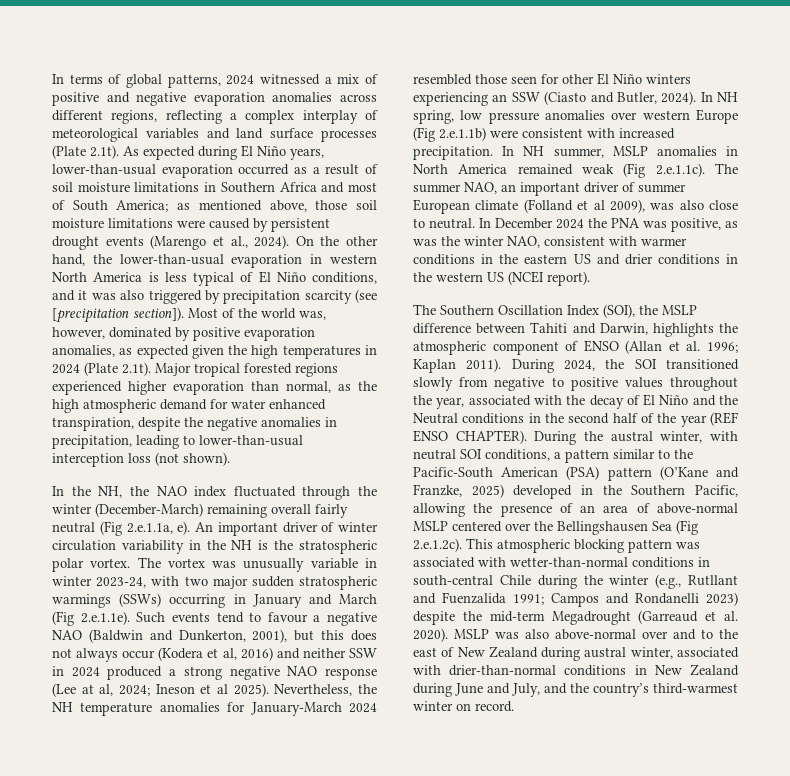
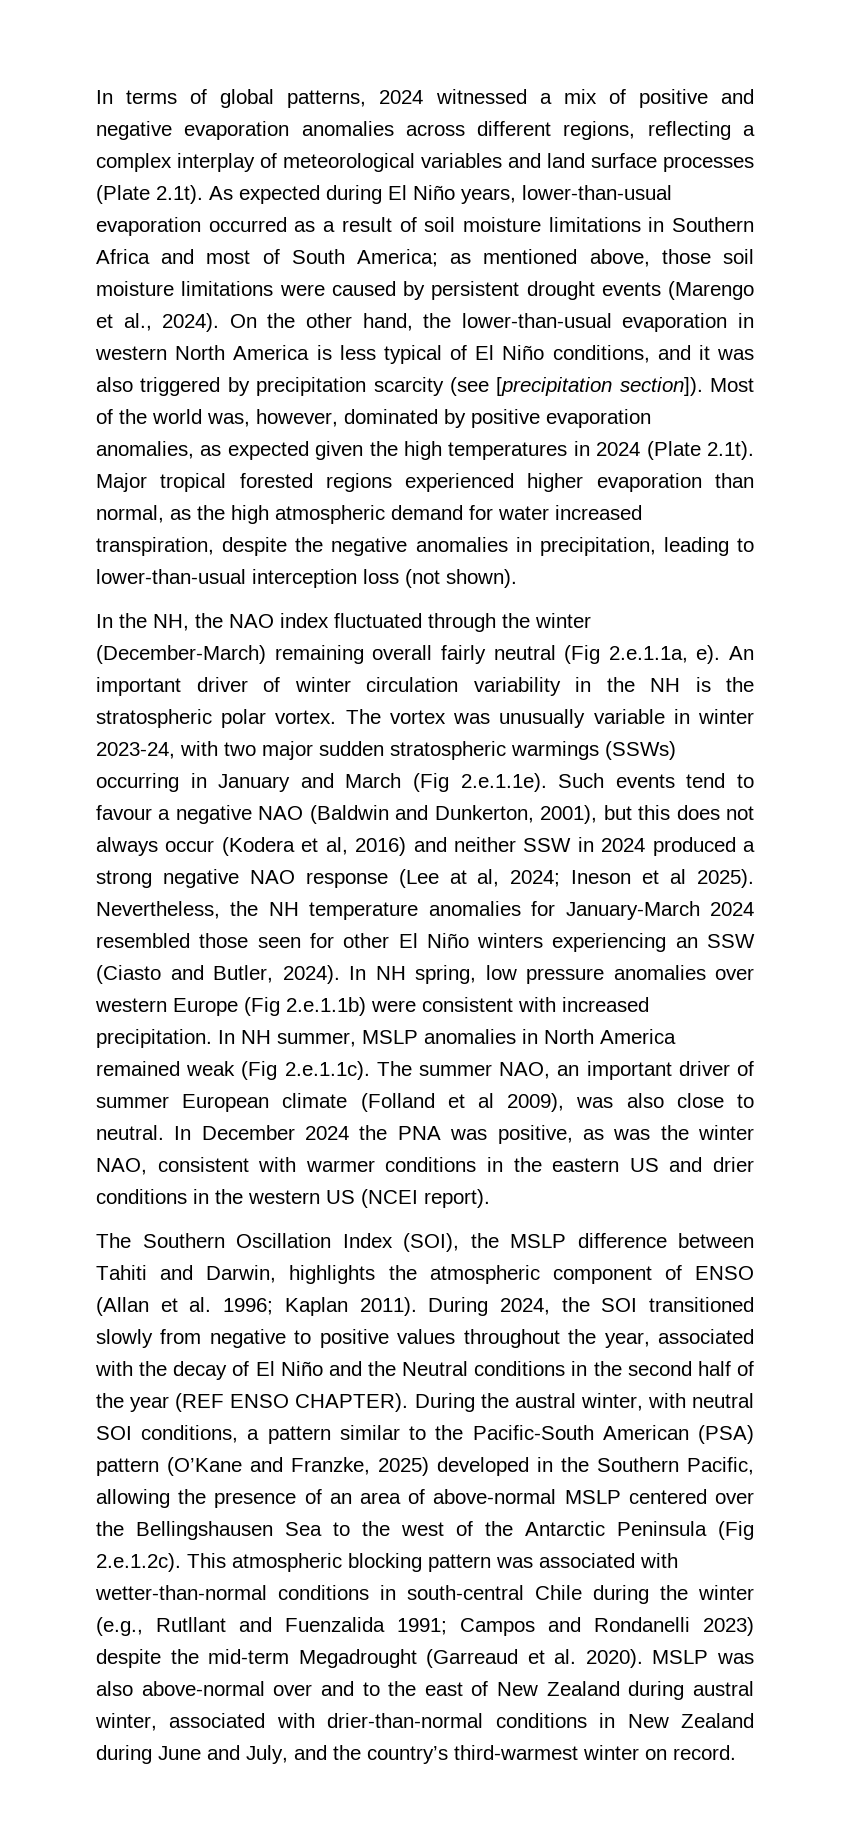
[269,399,326,410] enhanced -> [555,505,642,520] increased
(672, 526) none -> [333,1521,707,1536] to the west of the Antarctic Peninsula

